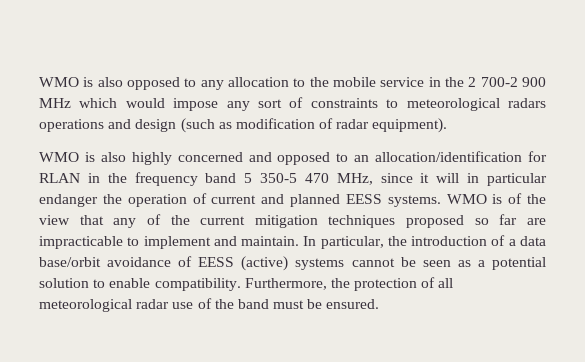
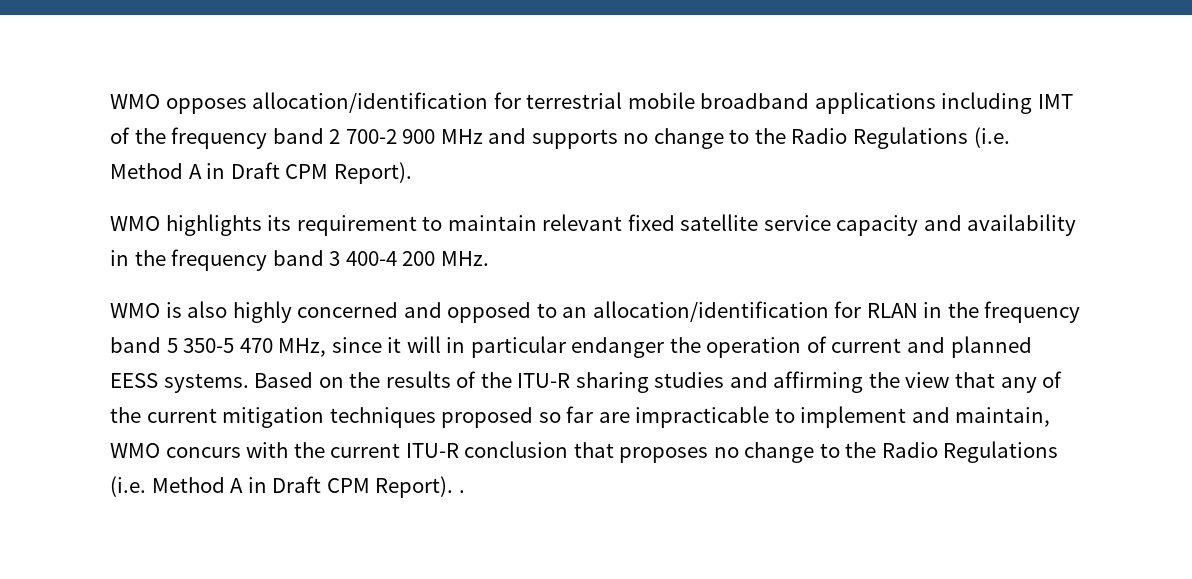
[39,77,546,90] [39,97,546,111] [39,118,448,133] WMO is also opposed to any allocation to the mobile service in the 2 700-2 900 MHz which would impose any sort of constraints to meteorological radars operations and design (such as modification of radar equipment). -> [110,92,1073,114] [110,127,1010,149] [110,162,412,184] [110,214,1077,236] [110,249,489,271] WMO opposes allocation/identification for terrestrial mobile broadband applications including IMT of the frequency band 2 700-2 900 MHz and supports no change to the Radio Regulations (i.e. Method A in Draft CPM Report). // WMO highlights its requirement to maintain relevant fixed satellite service capacity and availability in the frequency band 3 400-4 200 MHz.
[446,193,523,204] WMO is of -> [254,371,864,393] Based on the results of the ITU-R sharing studies and affirming
[241,235,546,249] [39,256,546,271] [39,277,454,291] [39,298,380,312] maintain. In particular, the introduction of a data base/orbit avoidance of EESS (active) systems cannot be seen as a potential solution to enable compatibility. Furthermore, the protection of all meteorological radar use of the band must be ensured. -> [955,407,1051,427] [110,441,1059,463] [110,476,465,498] maintain, WMO concurs with the current ITU-R conclusion that proposes no change to the Radio Regulations (i.e. Method A in Draft CPM Report). .

